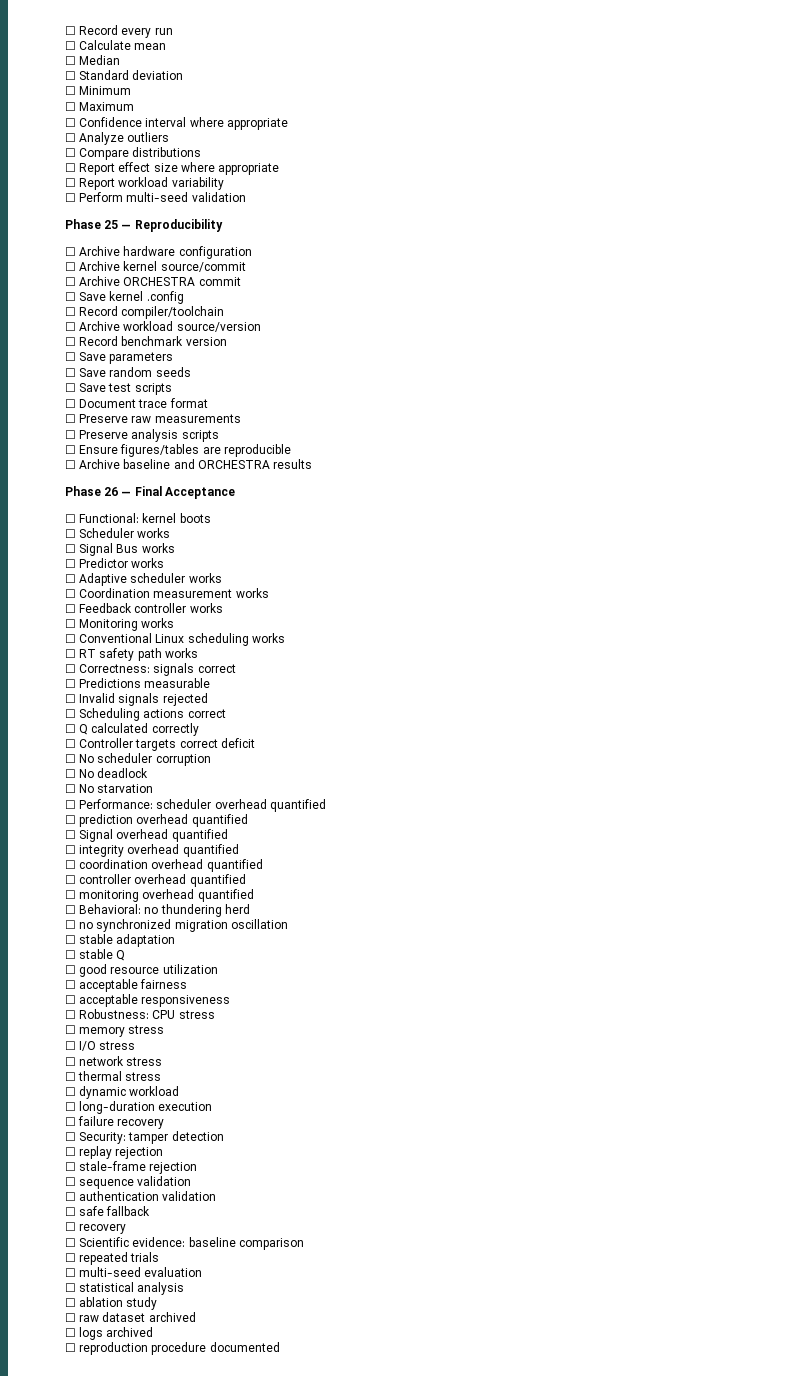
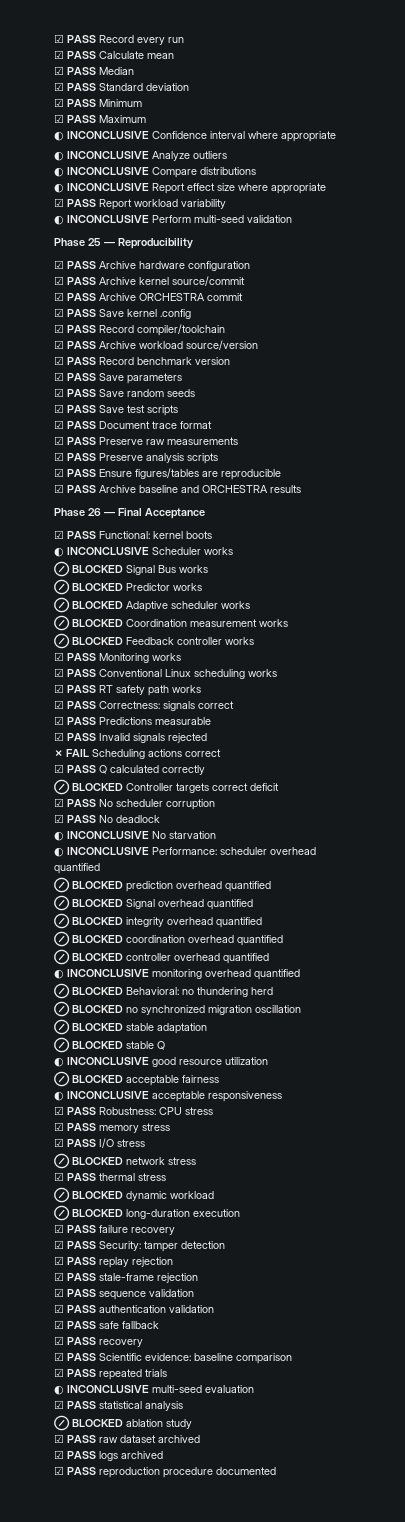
[65,26,76,35] ☐ -> [54,34,96,43] ☑ PASS
[65,41,76,50] ☐ -> [54,50,96,59] ☑ PASS
[65,56,76,65] ☐ -> [54,66,96,75] ☑ PASS
[65,71,76,80] ☐ -> [54,82,96,91] ☑ PASS
[65,86,76,95] ☐ -> [54,98,96,107] ☑ PASS
[65,102,76,111] ☐ -> [54,114,96,123] ☑ PASS
[65,118,76,127] ☐ -> [54,131,149,141] ◐ INCONCLUSIVE
[65,133,76,142] ☐ -> [54,151,149,161] ◐ INCONCLUSIVE
[65,148,76,157] ☐ -> [54,167,149,177] ◐ INCONCLUSIVE
[65,163,76,172] ☐ -> [54,183,149,193] ◐ INCONCLUSIVE
[65,178,76,187] ☐ -> [54,198,96,207] ☑ PASS
[65,193,76,202] ☐ -> [54,215,149,225] ◐ INCONCLUSIVE
[65,247,76,256] ☐ -> [54,260,96,269] ☑ PASS
[65,262,76,271] ☐ -> [54,276,96,285] ☑ PASS
[65,277,76,286] ☐ -> [54,292,96,301] ☑ PASS
[65,292,76,301] ☐ -> [54,308,96,317] ☑ PASS
[65,307,76,316] ☐ -> [54,324,96,333] ☑ PASS
[65,322,76,331] ☐ -> [54,340,96,349] ☑ PASS
[65,337,76,346] ☐ -> [54,356,96,365] ☑ PASS
[65,352,76,361] ☐ -> [54,372,96,381] ☑ PASS
[65,368,76,377] ☐ -> [54,388,96,397] ☑ PASS
[65,383,76,392] ☐ -> [54,404,96,413] ☑ PASS
[65,399,76,408] ☐ -> [54,420,96,429] ☑ PASS
[65,414,76,423] ☐ -> [54,436,96,445] ☑ PASS
[65,430,76,439] ☐ -> [54,452,96,461] ☑ PASS
[65,445,76,454] ☐ -> [54,468,96,477] ☑ PASS
[65,460,76,469] ☐ -> [54,484,96,493] ☑ PASS
[65,514,76,523] ☐ -> [54,530,96,539] ☑ PASS
[65,529,76,538] ☐ -> [54,547,149,557] ◐ INCONCLUSIVE
[65,544,76,553] ☐ -> [54,561,123,577] ⊘ BLOCKED
[65,559,76,568] ☐ -> [54,579,123,595] ⊘ BLOCKED
[65,574,76,583] ☐ -> [54,597,123,613] ⊘ BLOCKED
[65,589,76,598] ☐ -> [54,615,123,631] ⊘ BLOCKED
[65,604,76,613] ☐ -> [54,633,123,649] ⊘ BLOCKED
[65,619,76,628] ☐ -> [54,652,96,661] ☑ PASS
[65,634,76,643] ☐ -> [54,668,96,677] ☑ PASS
[65,649,76,658] ☐ -> [54,684,96,693] ☑ PASS
[65,664,76,673] ☐ -> [54,700,96,709] ☑ PASS
[65,679,76,688] ☐ -> [54,716,96,725] ☑ PASS
[65,694,76,703] ☐ -> [54,732,96,741] ☑ PASS
[65,709,76,718] ☐ -> [54,749,89,757] ✗ FAIL
[65,724,76,733] ☐ -> [54,764,96,773] ☑ PASS
[65,739,76,748] ☐ -> [54,779,123,795] ⊘ BLOCKED
[65,754,76,763] ☐ -> [54,798,96,807] ☑ PASS
[65,769,76,778] ☐ -> [54,814,96,823] ☑ PASS
[65,784,76,793] ☐ -> [54,831,149,841] ◐ INCONCLUSIVE
[65,800,76,809] ☐ -> [54,847,149,857] ◐ INCONCLUSIVE
[65,815,76,824] ☐ -> [54,877,123,893] ⊘ BLOCKED
[65,830,76,839] ☐ -> [54,895,123,911] ⊘ BLOCKED
[65,845,76,854] ☐ -> [54,913,123,929] ⊘ BLOCKED
[65,860,76,869] ☐ -> [54,931,123,947] ⊘ BLOCKED
[65,875,76,884] ☐ -> [54,949,123,965] ⊘ BLOCKED
[65,890,76,899] ☐ -> [54,969,149,979] ◐ INCONCLUSIVE
[65,905,76,914] ☐ -> [54,983,123,999] ⊘ BLOCKED
[65,920,76,929] ☐ -> [54,1001,123,1017] ⊘ BLOCKED
[65,935,76,944] ☐ -> [54,1019,123,1035] ⊘ BLOCKED
[65,950,76,959] ☐ -> [54,1037,123,1053] ⊘ BLOCKED
[65,965,76,974] ☐ -> [54,1057,149,1067] ◐ INCONCLUSIVE
[65,980,76,989] ☐ -> [54,1071,123,1087] ⊘ BLOCKED
[65,995,76,1004] ☐ -> [54,1091,149,1101] ◐ INCONCLUSIVE
[65,1010,76,1019] ☐ -> [54,1106,96,1115] ☑ PASS
[65,1025,76,1034] ☐ -> [54,1122,96,1131] ☑ PASS
[65,1041,76,1050] ☐ -> [54,1138,96,1147] ☑ PASS
[65,1057,76,1066] ☐ -> [54,1153,123,1169] ⊘ BLOCKED
[65,1072,76,1081] ☐ -> [54,1172,96,1181] ☑ PASS
[65,1087,76,1096] ☐ -> [54,1187,123,1203] ⊘ BLOCKED
[65,1102,76,1111] ☐ -> [54,1205,123,1221] ⊘ BLOCKED
[65,1117,76,1126] ☐ -> [54,1224,96,1233] ☑ PASS
[65,1132,76,1141] ☐ -> [54,1240,96,1249] ☑ PASS
[65,1147,76,1156] ☐ -> [54,1256,96,1265] ☑ PASS
[65,1162,76,1171] ☐ -> [54,1272,96,1281] ☑ PASS
[65,1177,76,1186] ☐ -> [54,1288,96,1297] ☑ PASS
[65,1192,76,1201] ☐ -> [54,1304,96,1313] ☑ PASS
[65,1207,76,1216] ☐ -> [54,1320,96,1329] ☑ PASS
[65,1222,127,1234] [65,1238,76,1247] ☐ recovery // ☐ -> [54,1336,143,1347] [54,1352,96,1361] ☑ PASS recovery // ☑ PASS
[65,1253,76,1262] ☐ -> [54,1368,96,1377] ☑ PASS
[65,1268,76,1277] ☐ -> [54,1385,149,1395] ◐ INCONCLUSIVE
[65,1283,76,1292] ☐ -> [54,1400,96,1409] ☑ PASS
[65,1298,76,1307] ☐ -> [54,1415,123,1431] ⊘ BLOCKED
[65,1313,76,1322] ☐ -> [54,1434,96,1443] ☑ PASS
[65,1328,76,1337] ☐ -> [54,1450,96,1459] ☑ PASS
[65,1343,76,1352] ☐ -> [54,1466,96,1475] ☑ PASS

